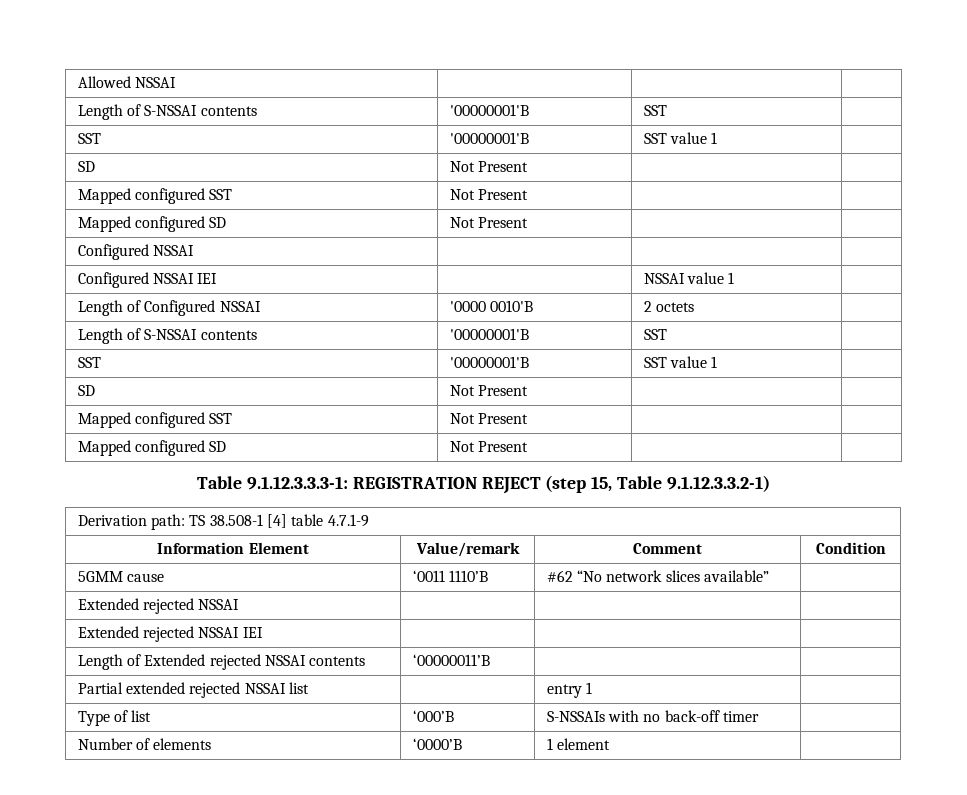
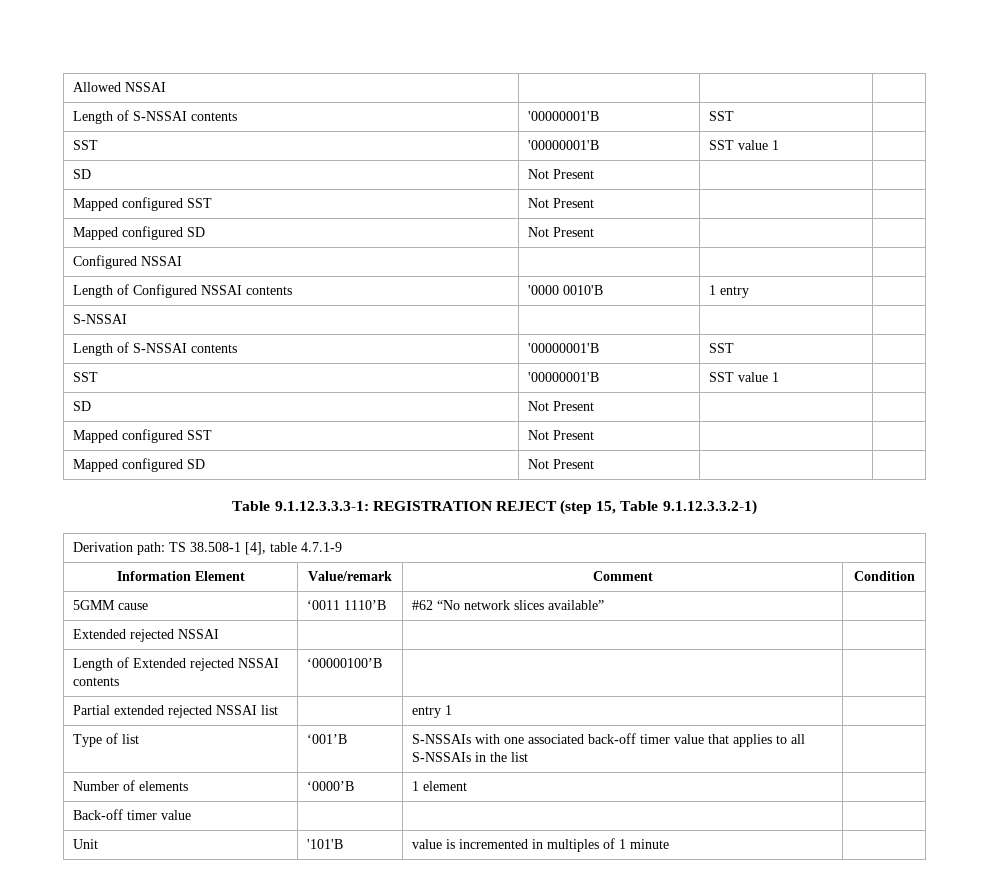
[77,272,218,288] [643,272,735,284] // Configured NSSAI IEI | | NSSAI value 1 | -> (183, 261) none
(261, 306) none -> [246,286,293,295] contents
[643,301,694,312] 2 octets -> [709,285,750,298] [73,314,128,324] 1 entry | // S-NSSAI | |
[266,514,287,528] [4] -> [245,542,267,555] [4],
[77,626,263,642] // Extended rejected NSSAI IEI | | | -> (220, 634) none
[412,654,490,666] ‘00000011’B -> [307,658,383,668] ‘00000100’B
[412,710,454,722] ‘000’B -> [307,734,348,744] ‘001’B
[643,714,661,722] no -> [504,734,585,744] one associated
(759, 716) none -> [674,734,806,747] [412,752,529,762] value that applies to all S-NSSAIs in the list
(610, 744) none -> [73,809,192,820] [73,839,99,849] [307,839,344,849] [412,838,670,852] // Back-off timer value | | | // Unit | '101'B | value is incremented in multiples of 1 minute |

